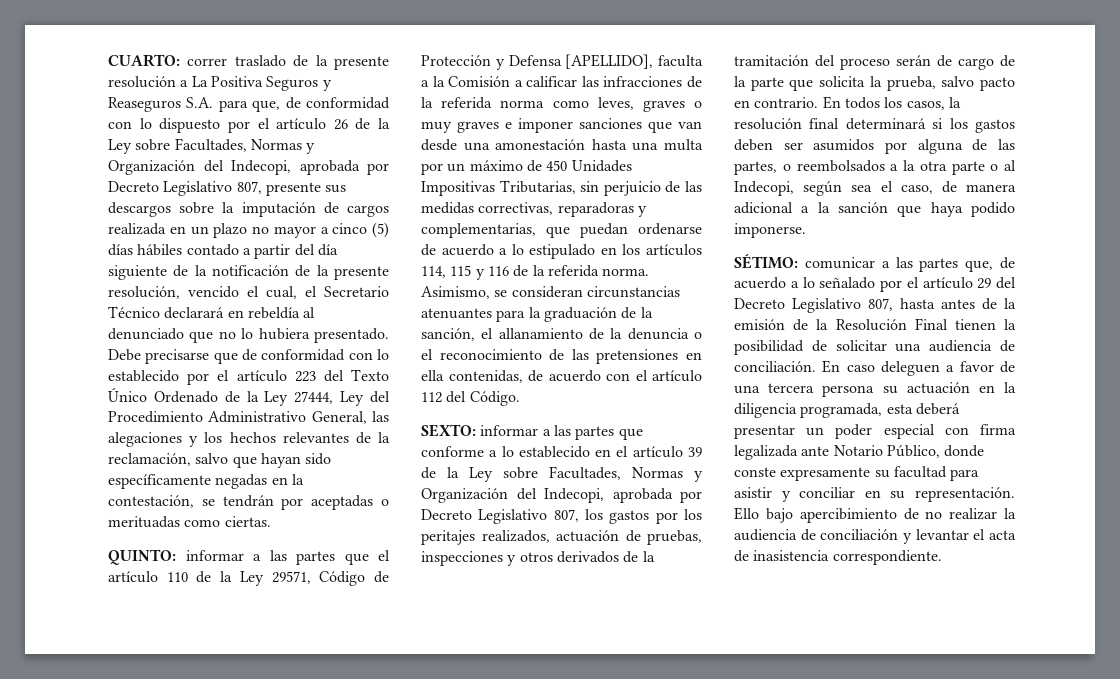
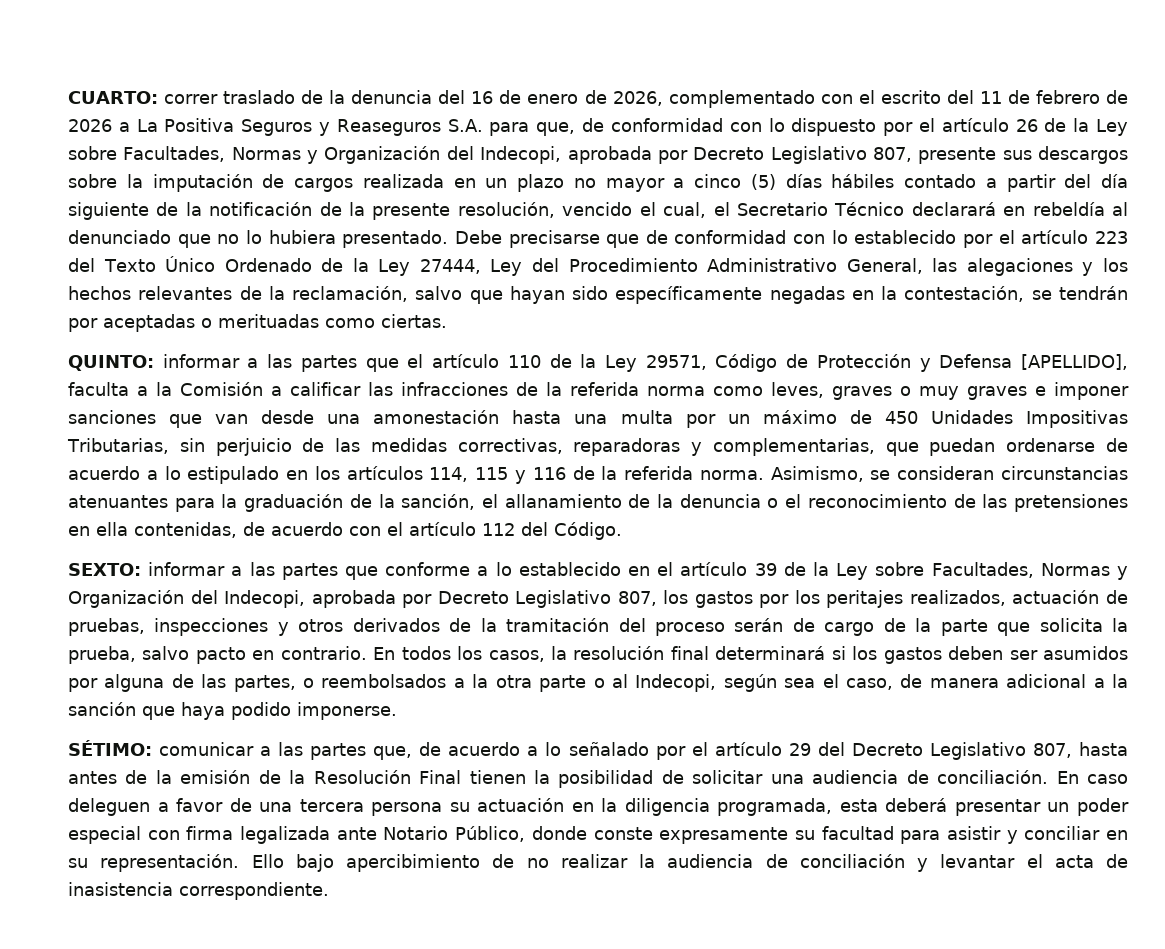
[334,56,389,70] [108,76,176,88] presente resolución -> [351,90,1128,108] [68,119,112,132] denuncia del 16 de enero de 2026, complementado con el escrito del 11 de febrero de 2026

